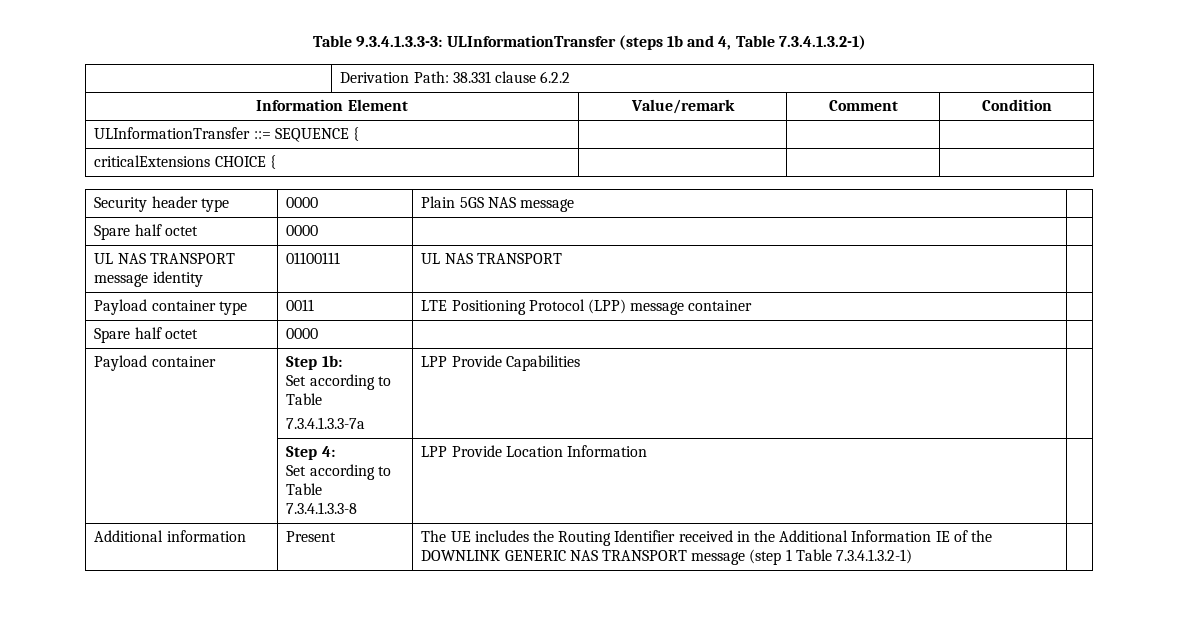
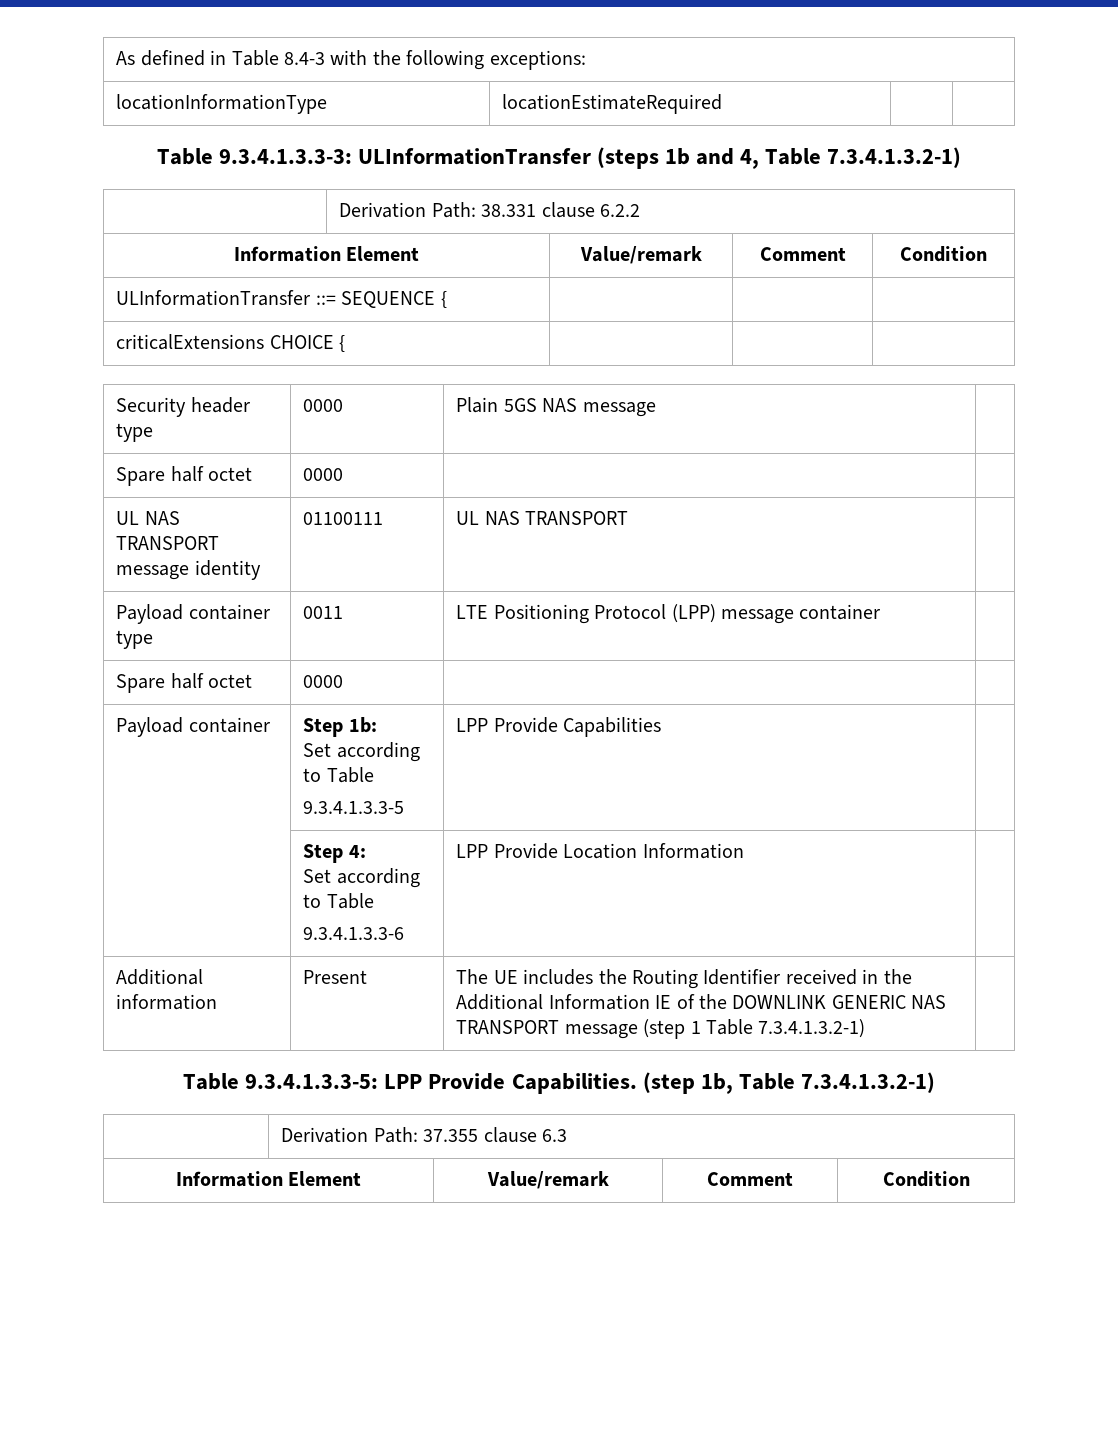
(313, 41) none -> [116,50,586,70] [116,94,328,114] [502,94,723,114] As defined in Table 8.4-3 with the following exceptions: // locationInformationType | locationEstimateRequired | | //
[286,417,366,429] 7.3.4.1.3.3-7a -> [303,801,405,814] 9.3.4.1.3.3-5
[286,502,358,514] 7.3.4.1.3.3-8 -> [303,927,405,940] 9.3.4.1.3.3-6
(912, 556) none -> [183,1072,935,1094] [281,1127,568,1143] [175,1171,362,1187] [486,1171,609,1189] [707,1172,793,1186] [882,1171,970,1187] // Table 9.3.4.1.3.3-5: LPP Provide Capabilities. (step 1b, Table 7.3.4.1.3.2-1) // | Derivation Path: 37.355 clause 6.3 // Information Element | Value/remark | Comment | Condition

